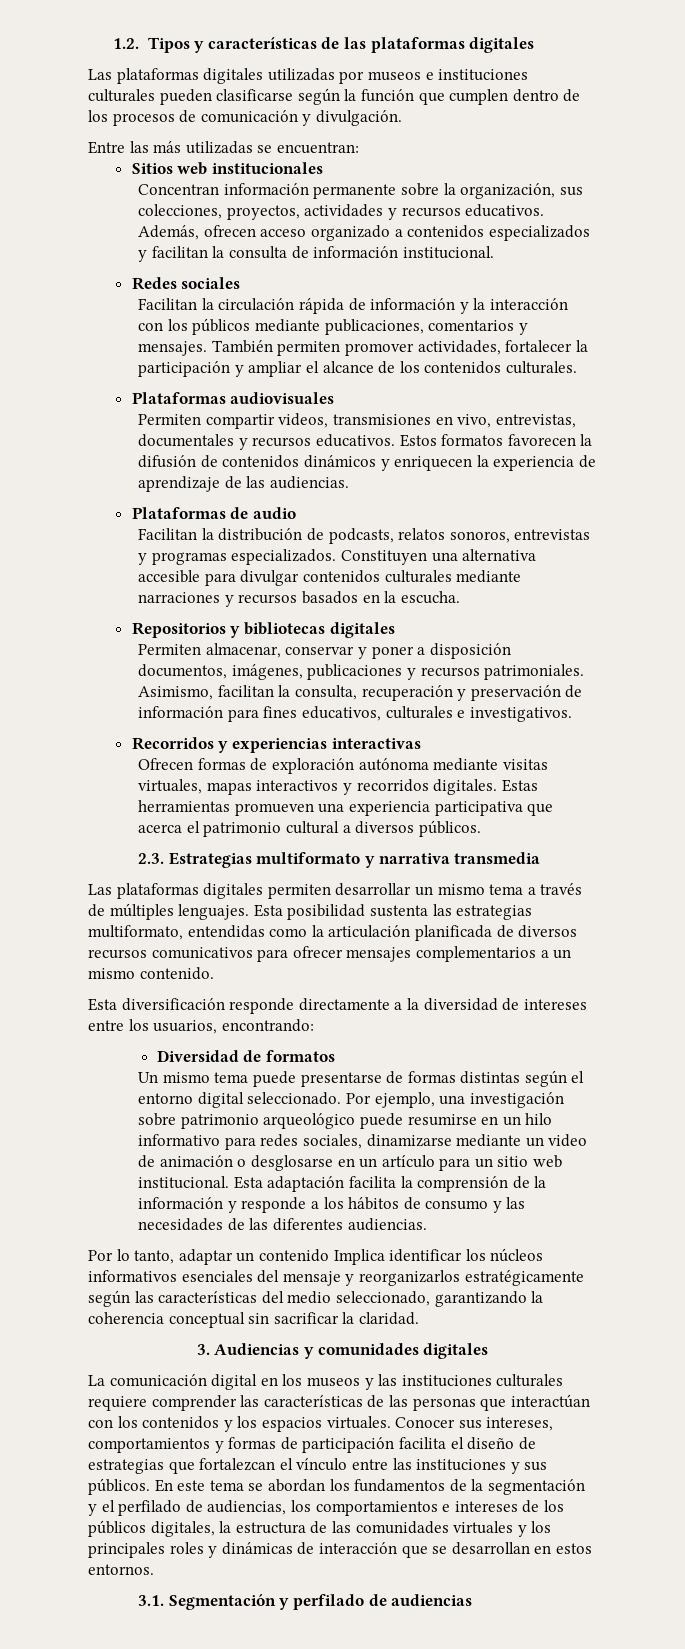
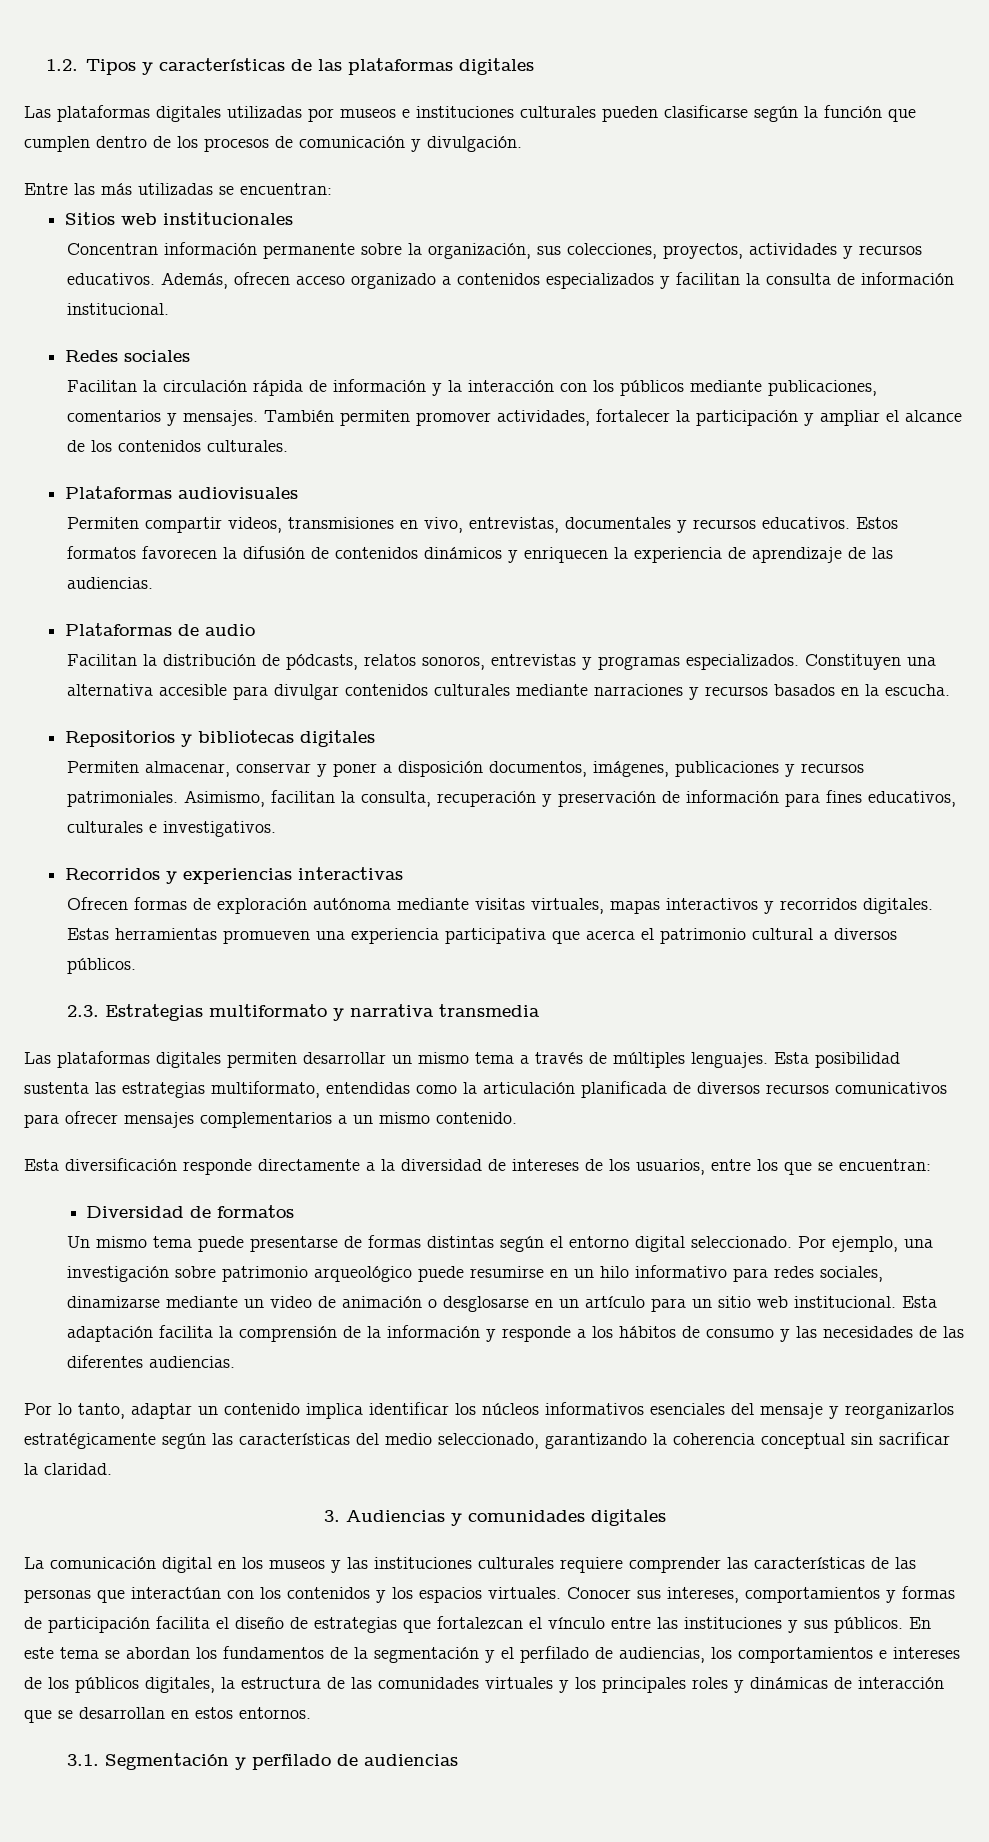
[328,528,394,544] podcasts, -> [286,654,359,670] pódcasts,
[88,1019,314,1034] entre los usuarios, encontrando: -> [585,1159,931,1175] de los usuarios, entre los que se encuentran:
[333,1249,385,1265] Implica -> [306,1403,363,1419] implica

